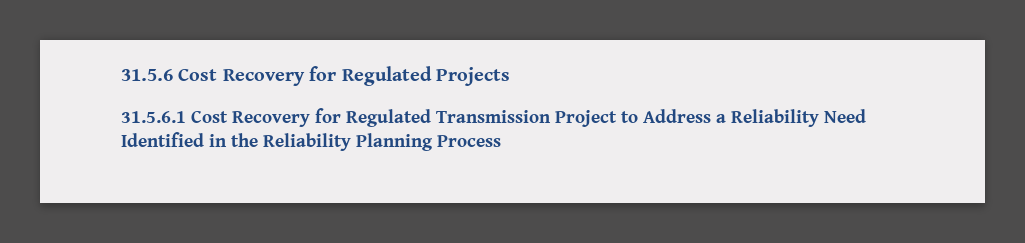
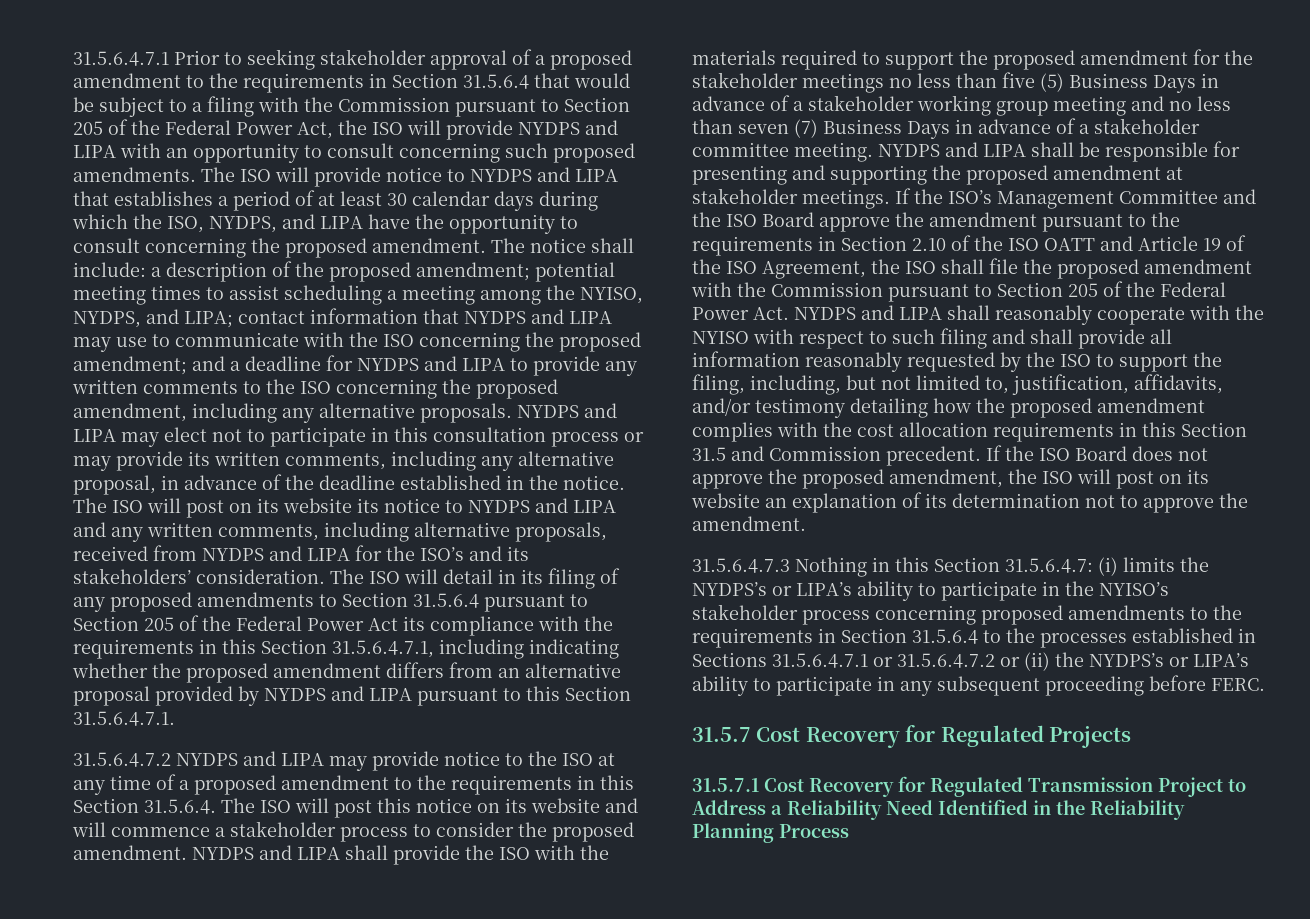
[121,69,173,81] 31.5.6 -> [73,49,632,70] [73,73,630,93] [73,96,630,117] [73,119,618,140] [73,143,635,163] [73,167,618,187] [73,190,598,211] [72,214,578,234] [73,238,634,258] [73,261,615,282] [73,285,643,305] [73,308,612,328] [73,332,641,352] [73,355,637,376] [72,379,558,399] [73,403,617,423] [73,427,644,447] [73,451,614,471] [73,474,625,495] [73,498,616,518] [73,522,607,542] [73,545,529,561] [73,568,620,589] [73,592,588,612] [73,615,613,636] [73,639,619,659] [72,662,621,683] [73,686,631,706] [73,711,175,726] [73,751,615,771] [73,774,634,795] [73,798,638,818] [72,821,634,842] [73,845,609,865] [692,49,1253,70] [692,72,1219,93] [692,95,1231,116] [692,118,1200,139] [692,141,1240,162] [692,165,1183,185] [692,188,1256,209] [692,212,1180,232] [692,235,1246,256] [692,258,1252,279] [691,281,1226,302] [692,305,1264,325] [692,328,1172,349] [692,351,1222,372] [692,374,1223,395] [692,398,1205,418] [692,422,1247,442] [692,445,1208,466] [692,469,1209,489] [691,492,1248,513] [692,516,806,531] [692,557,1209,577] [692,581,1169,601] [692,604,1242,625] [692,628,1256,648] [692,652,1249,671] [692,675,1265,696] [692,727,751,742] 31.5.6.4.7.1 Prior to seeking stakeholder approval of a proposed amendment to the requirements in Section 31.5.6.4 that would be subject to a filing with the Commission pursuant to Section 205 of the Federal Power Act, the ISO will provide NYDPS and LIPA with an opportunity to consult concerning such proposed amendments. The ISO will provide notice to NYDPS and LIPA that establishes a period of at least 30 calendar days during which the ISO, NYDPS, and LIPA have the opportunity to consult concerning the proposed amendment. The notice shall include: a description of the proposed amendment; potential meeting times to assist scheduling a meeting among the NYISO, NYDPS, and LIPA; contact information that NYDPS and LIPA may use to communicate with the ISO concerning the proposed amendment; and a deadline for NYDPS and LIPA to provide any written comments to the ISO concerning the proposed amendment, including any alternative proposals. NYDPS and LIPA may elect not to participate in this consultation process or may provide its written comments, including any alternative proposal, in advance of the deadline established in the notice. The ISO will post on its website its notice to NYDPS and LIPA and any written comments, including alternative proposals, received from NYDPS and LIPA for the ISO’s and its stakeholders’ consideration. The ISO will detail in its filing of any proposed amendments to Section 31.5.6.4 pursuant to Section 205 of the Federal Power Act its compliance with the requirements in this Section 31.5.6.4.7.1, including indicating whether the proposed amendment differs from an alternative proposal provided by NYDPS and LIPA pursuant to this Section 31.5.6.4.7.1. // 31.5.6.4.7.2 NYDPS and LIPA may provide notice to the ISO at any time of a proposed amendment to the requirements in this Section 31.5.6.4. The ISO will post this notice on its website and will commence a stakeholder process to consider the proposed amendment. NYDPS and LIPA shall provide the ISO with the materials required to support the proposed amendment for the stakeholder meetings no less than five (5) Business Days in advance of a stakeholder working group meeting and no less than seven (7) Business Days in advance of a stakeholder committee meeting. NYDPS and LIPA shall be responsible for presenting and supporting the proposed amendment at stakeholder meetings. If the ISO’s Management Committee and the ISO Board approve the amendment pursuant to the requirements in Section 2.10 of the ISO OATT and Article 19 of the ISO Agreement, the ISO shall file the proposed amendment with the Commission pursuant to Section 205 of the Federal Power Act. NYDPS and LIPA shall reasonably cooperate with the NYISO with respect to such filing and shall provide all information reasonably requested by the ISO to support the filing, including, but not limited to, justification, affidavits, and/or testimony detailing how the proposed amendment complies with the cost allocation requirements in this Section 31.5 and Commission precedent. If the ISO Board does not approve the proposed amendment, the ISO will post on its website an explanation of its determination not to approve the amendment. // 31.5.6.4.7.3 Nothing in this Section 31.5.6.4.7: (i) limits the NYDPS’s or LIPA’s ability to participate in the NYISO’s stakeholder process concerning proposed amendments to the requirements in Section 31.5.6.4 to the processes established in Sections 31.5.6.4.7.1 or 31.5.6.4.7.2 or (ii) the NYDPS’s or LIPA’s ability to participate in any subsequent proceeding before FERC. // 31.5.7
[121,111,186,123] 31.5.6.1 -> [692,778,759,792] 31.5.7.1

